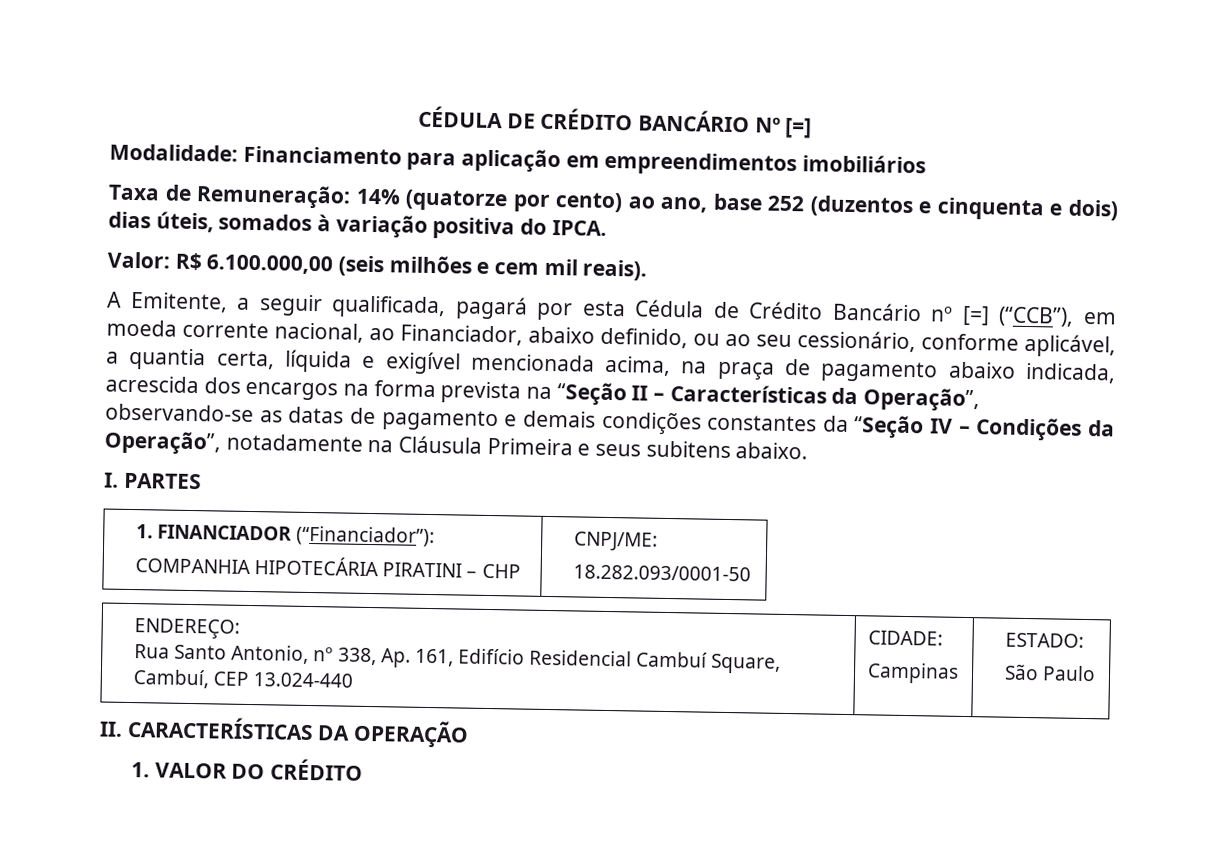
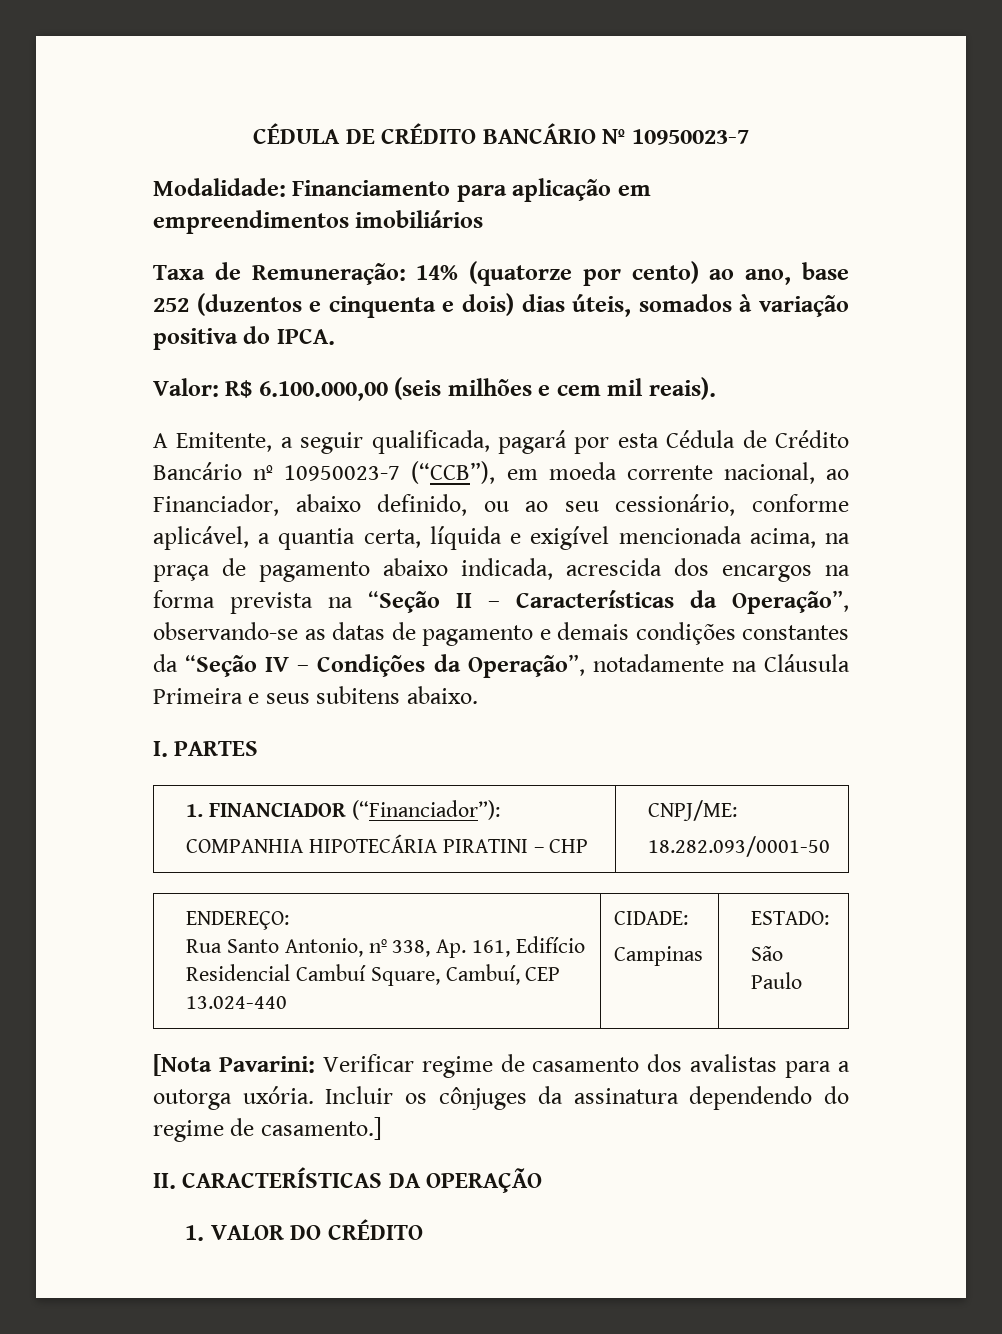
[784,117,813,139] [=] -> [631,129,749,145] 10950023-7
[961,305,990,326] [=] -> [284,465,401,481] 10950023-7
(1097, 673) none -> [153,1054,850,1078] [153,1086,849,1110] [153,1117,382,1142] // [Nota Pavarini: Verificar regime de casamento dos avalistas para a outorga uxória. Incluir os cônjuges da assinatura dependendo do regime de casamento.]

